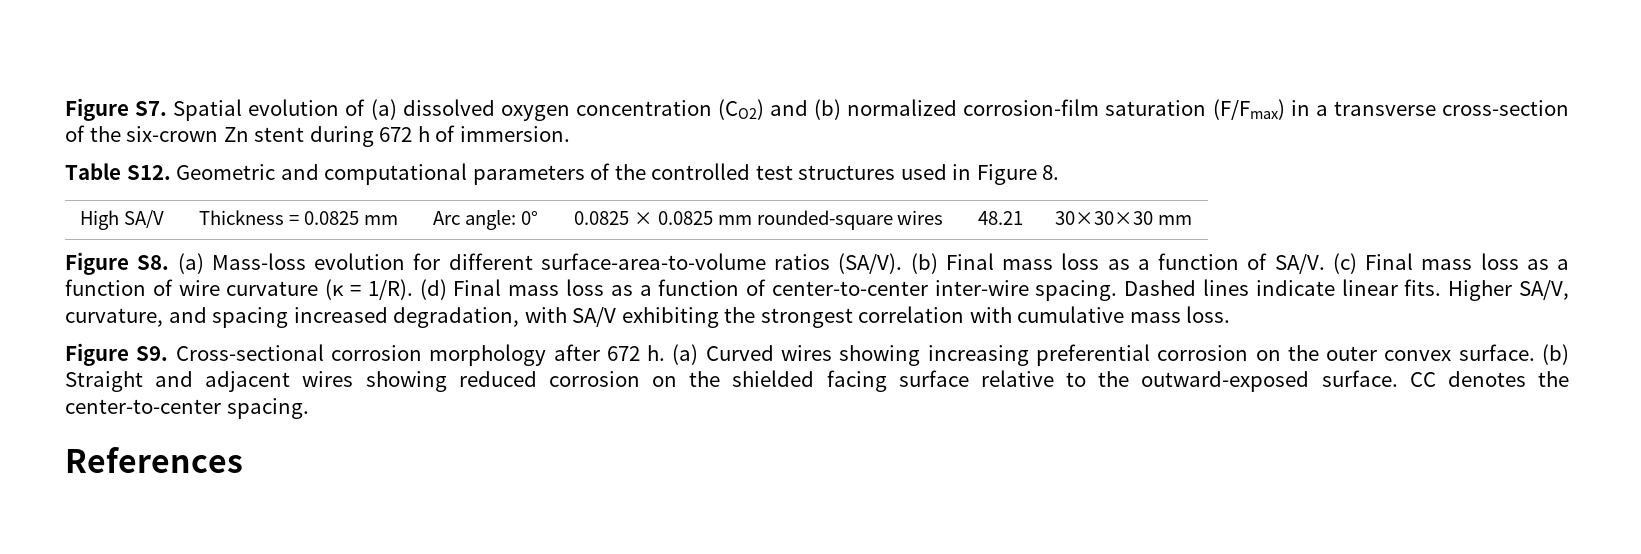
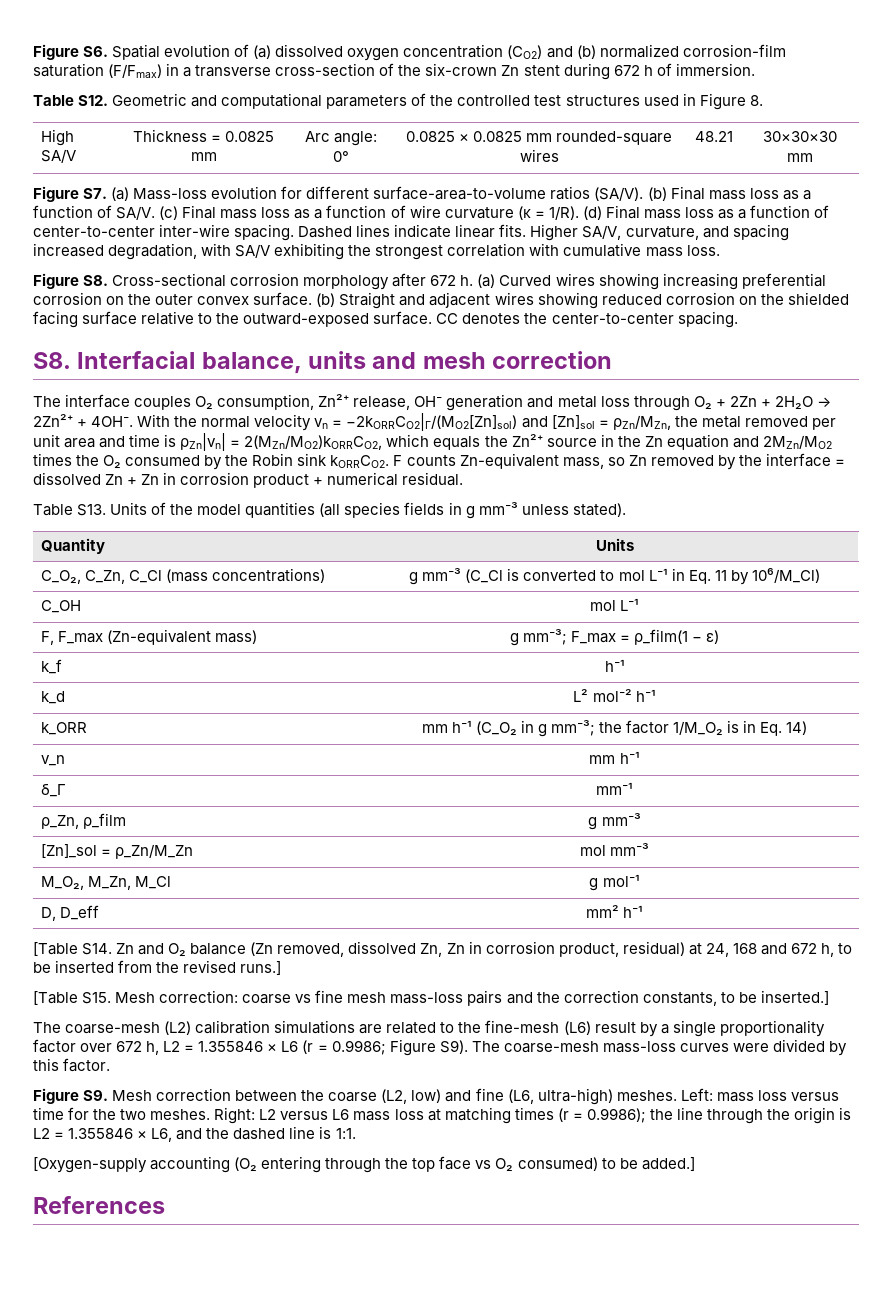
[65,98,168,121] Figure S7. -> [33,44,109,60] Figure S6.
[137,255,170,270] S8. -> [83,188,108,199] S7.
[136,346,169,361] S9. -> [83,275,109,286] S8.
(309, 408) none -> [33,351,613,374] [33,394,831,411] [33,413,836,431] [33,433,832,451] [33,453,845,470] [33,472,464,488] [33,502,626,519] [41,538,106,554] [595,538,634,551] [41,568,326,584] [409,568,820,585] [41,600,82,613] [589,598,640,611] [41,629,258,645] [509,629,720,646] [41,659,63,674] [604,659,625,672] [41,691,66,704] [573,689,656,702] [41,722,88,735] [421,720,808,737] [41,755,66,766] [589,751,640,764] [41,784,67,797] [596,782,633,795] [41,813,127,829] [588,813,641,830] [41,844,194,859] [579,843,650,856] [41,876,172,890] [589,874,640,891] [41,905,100,921] [585,905,644,918] [33,941,853,957] [33,960,282,975] [33,990,829,1006] [33,1020,825,1037] [33,1039,847,1056] [33,1058,111,1072] [33,1088,839,1105] [33,1107,852,1124] [33,1126,356,1142] [33,1156,695,1173] // S8. Interfacial balance, units and mesh correction // The interface couples O₂ consumption, Zn²⁺ release, OH⁻ generation and metal loss through O₂ + 2Zn + 2H₂O → 2Zn²⁺ + 4OH⁻. With the normal velocity vn = −2kORRCO2|Γ/(MO2[Zn]sol) and [Zn]sol = ρZn/MZn, the metal removed per unit area and time is ρZn|vn| = 2(MZn/MO2)kORRCO2, which equals the Zn²⁺ source in the Zn equation and 2MZn/MO2 times the O₂ consumed by the Robin sink kORRCO2. F counts Zn-equivalent mass, so Zn removed by the interface = dissolved Zn + Zn in corrosion product + numerical residual. // Table S13. Units of the model quantities (all species fields in g mm⁻³ unless stated). // Quantity | Units // C_O₂, C_Zn, C_Cl (mass concentrations) | g mm⁻³ (C_Cl is converted to mol L⁻¹ in Eq. 11 by 10⁶/M_Cl) // C_OH | mol L⁻¹ // F, F_max (Zn-equivalent mass) | g mm⁻³; F_max = ρ_film(1 − ε) // k_f | h⁻¹ // k_d | L² mol⁻² h⁻¹ // k_ORR | mm h⁻¹ (C_O₂ in g mm⁻³; the factor 1/M_O₂ is in Eq. 14) // v_n | mm h⁻¹ // δ_Γ | mm⁻¹ // ρ_Zn, ρ_film | g mm⁻³ // [Zn]_sol = ρ_Zn/M_Zn | mol mm⁻³ // M_O₂, M_Zn, M_Cl | g mol⁻¹ // D, D_eff | mm² h⁻¹ // [Table S14. Zn and O₂ balance (Zn removed, dissolved Zn, Zn in corrosion product, residual) at 24, 168 and 672 h, to be inserted from the revised runs.] // [Table S15. Mesh correction: coarse vs fine mesh mass-loss pairs and the correction constants, to be inserted.] // The coarse-mesh (L2) calibration simulations are related to the fine-mesh (L6) result by a single proportionality factor over 672 h, L2 = 1.355846 × L6 (r = 0.9986; Figure S9). The coarse-mesh mass-loss curves were divided by this factor. // Figure S9. Mesh correction between the coarse (L2, low) and fine (L6, ultra-high) meshes. Left: mass loss versus time for the two meshes. Right: L2 versus L6 mass loss at matching times (r = 0.9986); the line through the origin is L2 = 1.355846 × L6, and the dashed line is 1:1. // [Oxygen-supply accounting (O₂ entering through the top face vs O₂ consumed) to be added.]

